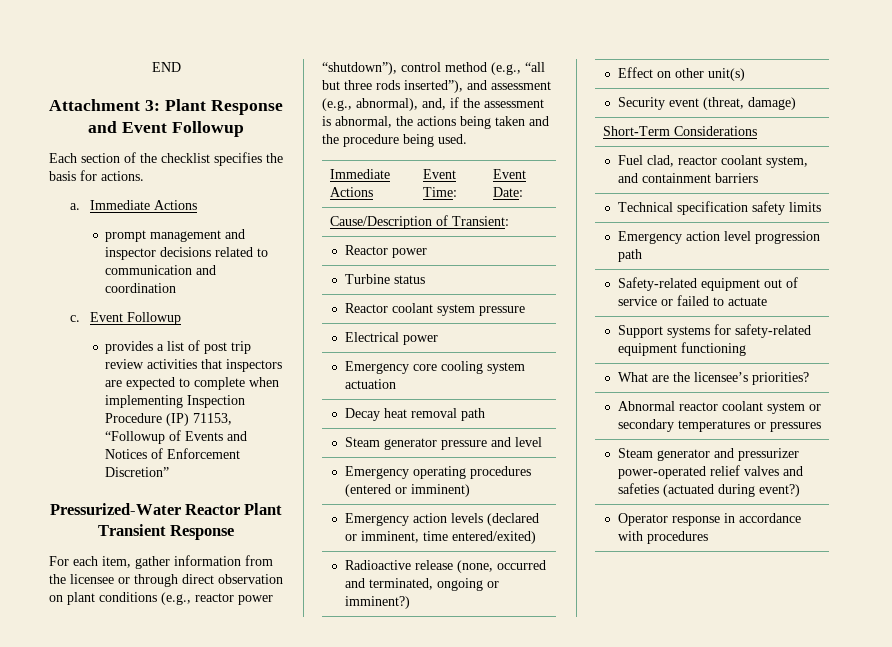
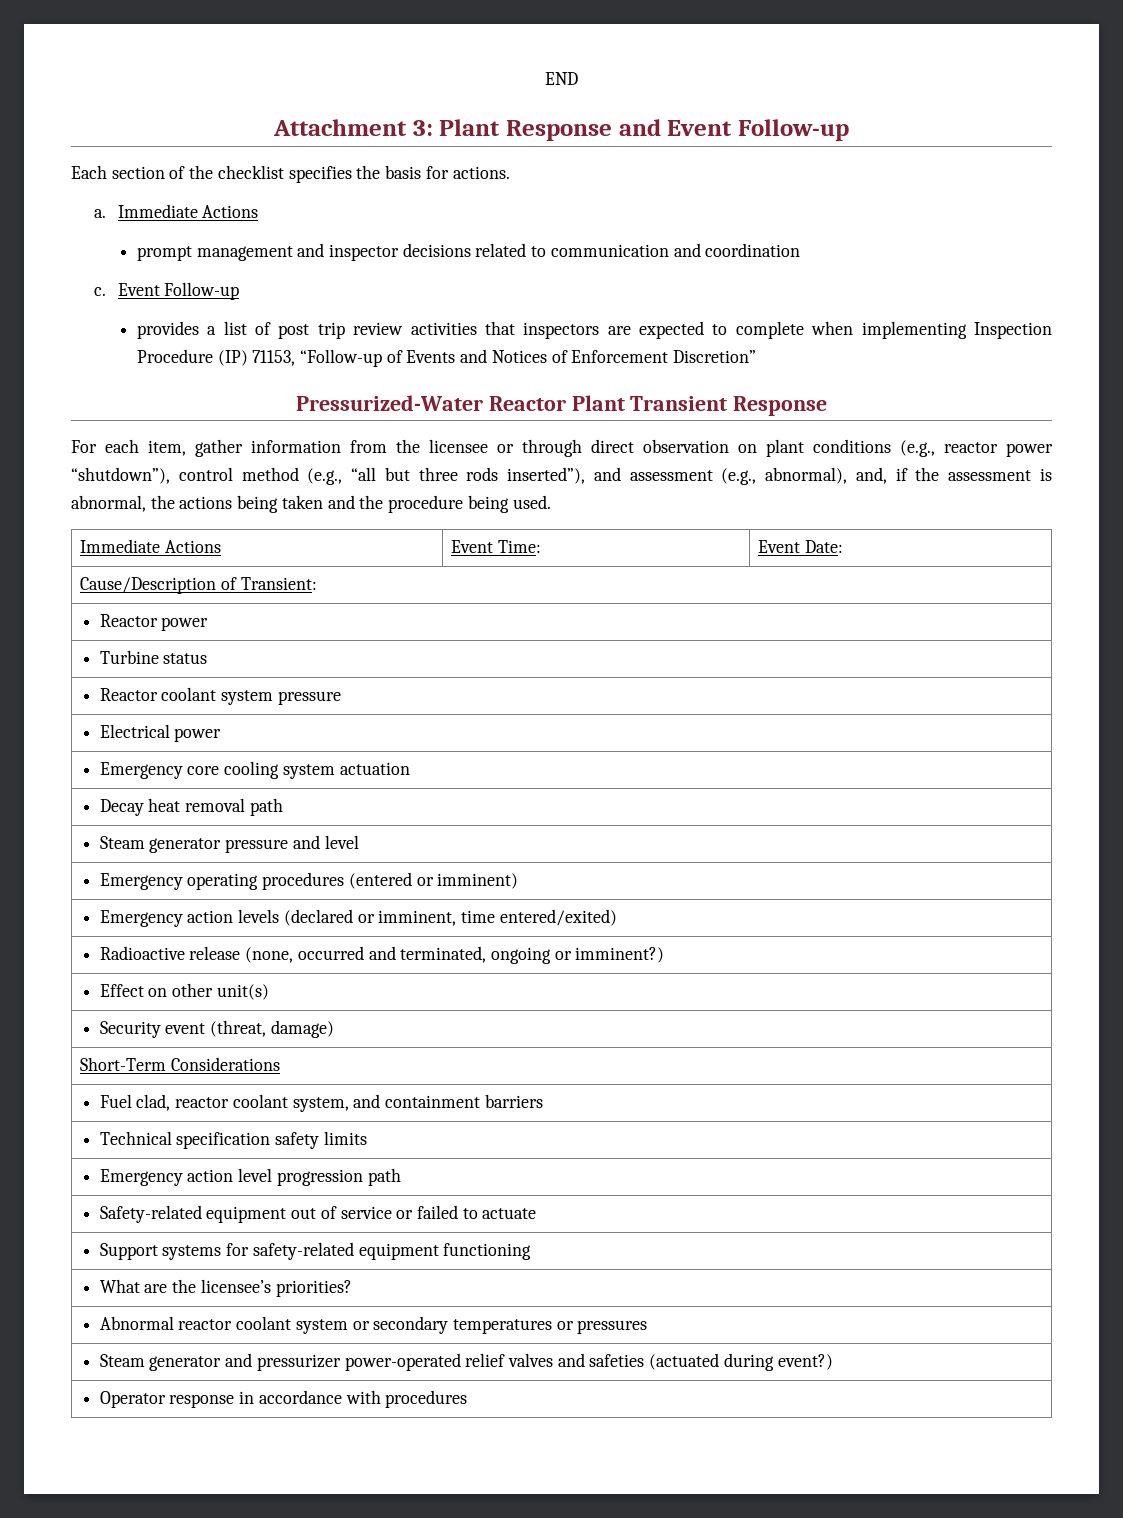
[171,121,244,137] Followup -> [737,119,849,141] Follow-up
[127,312,182,325] Followup -> [164,282,240,300] Follow-up
[105,431,166,444] “Followup -> [300,349,383,367] “Follow-up

